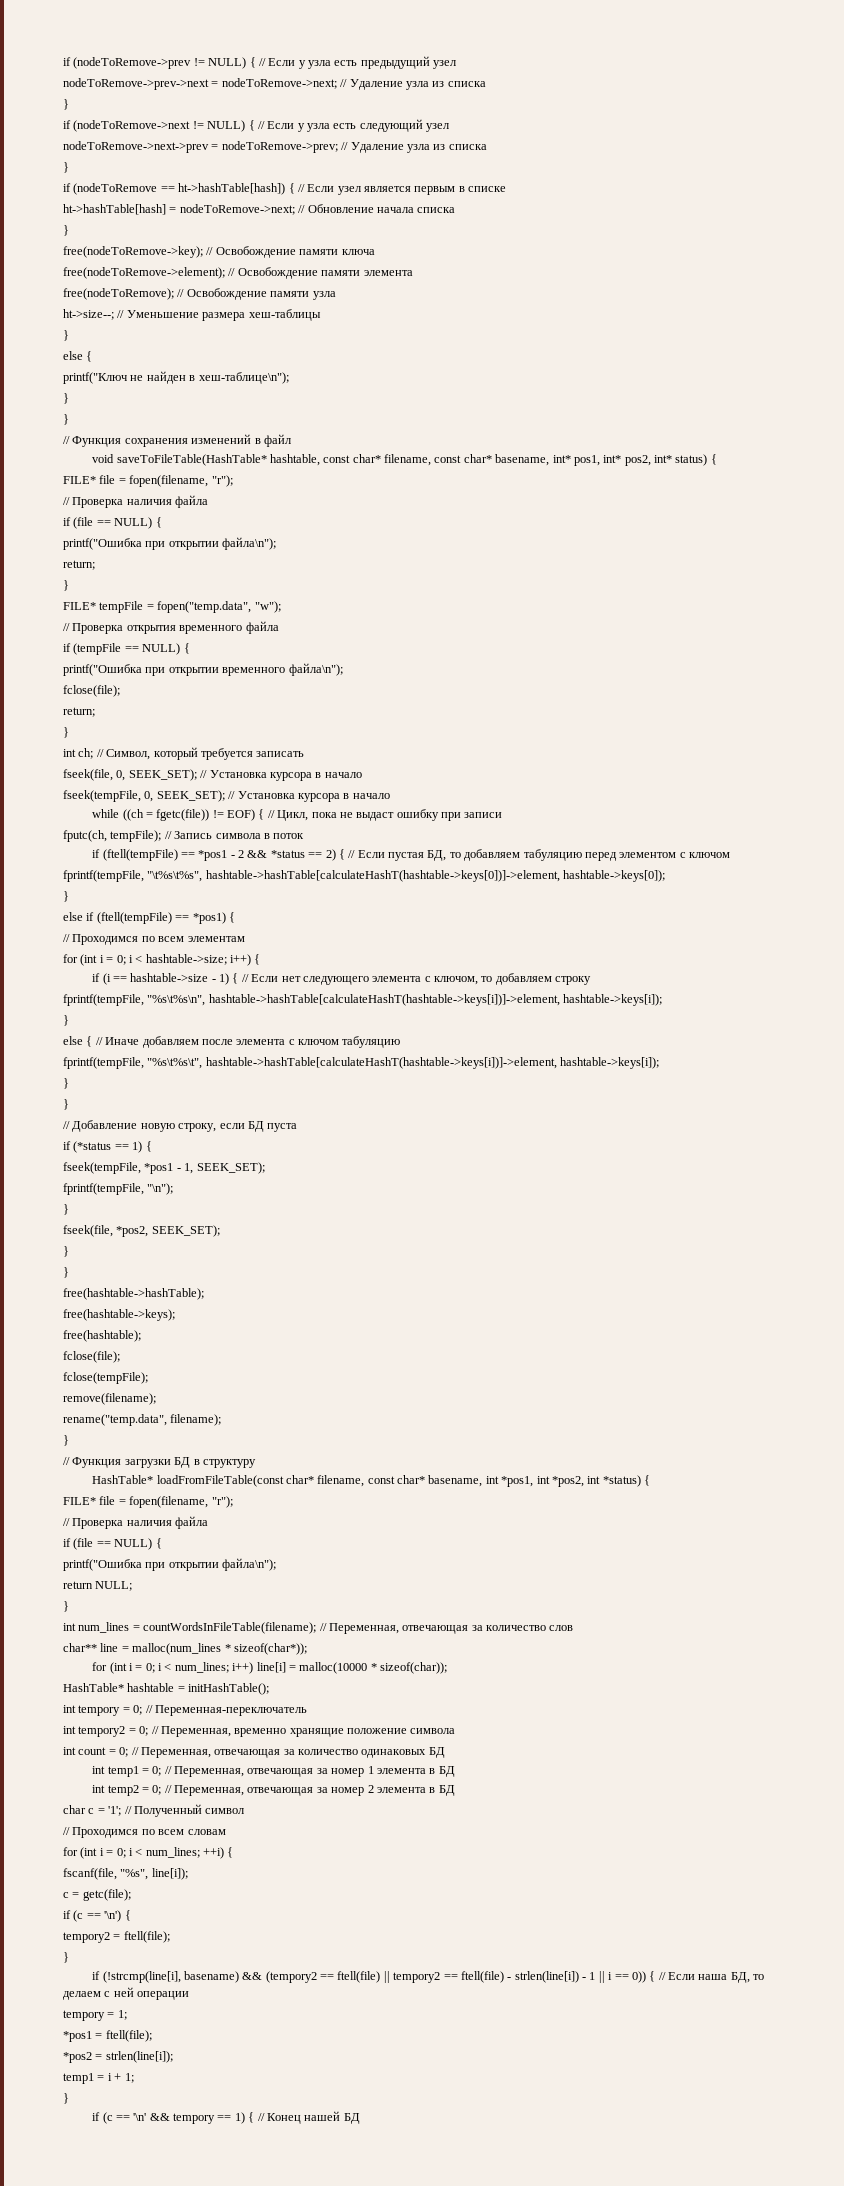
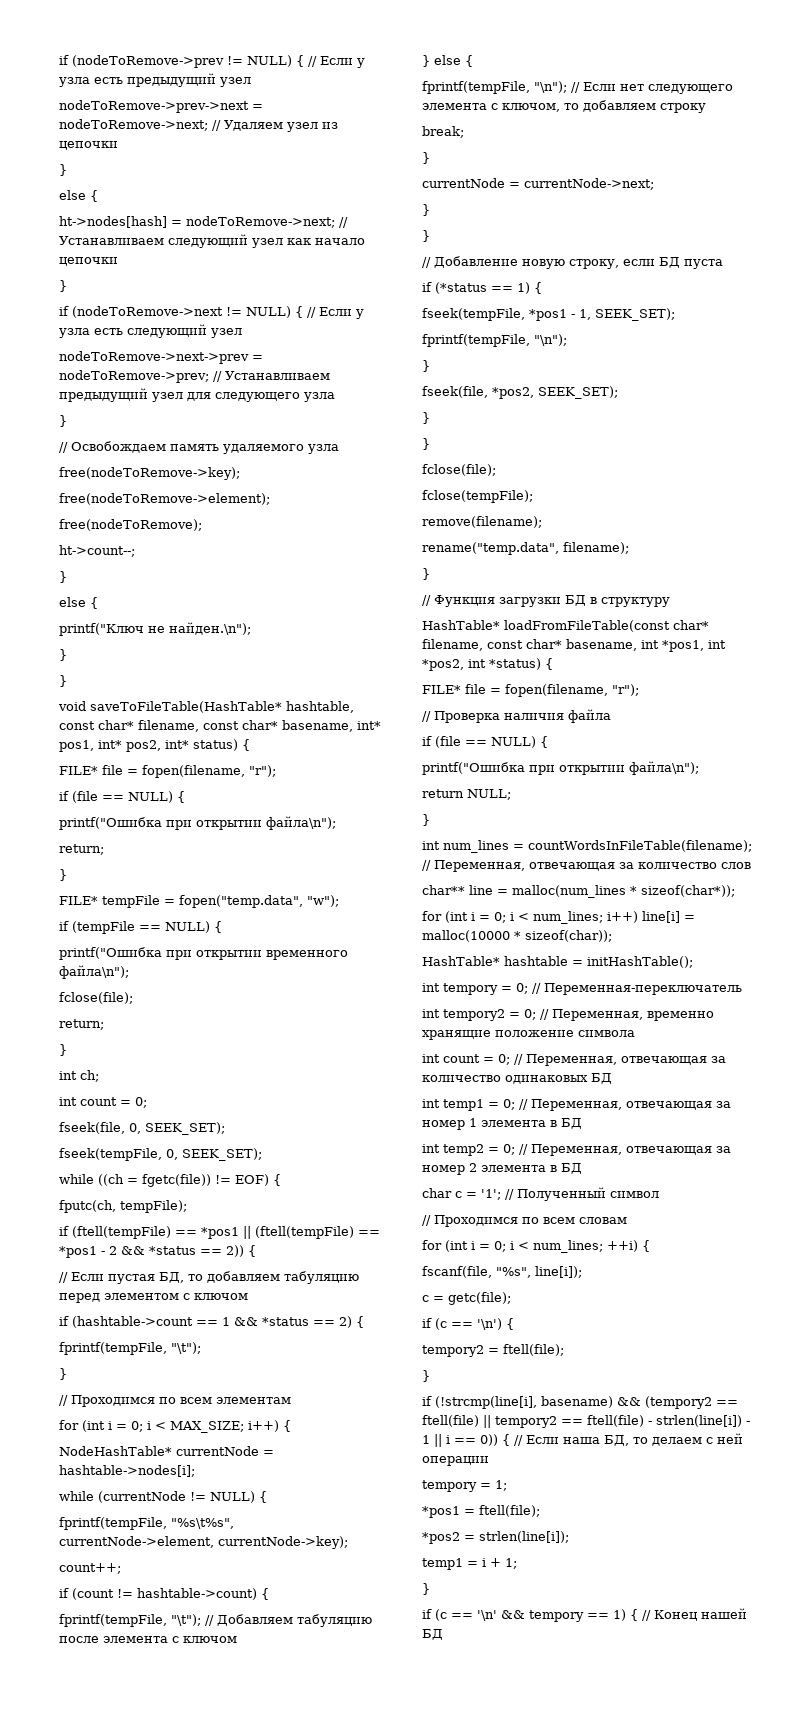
[349,79,486,90] Удаление узла из списка -> [224,120,338,132] [59,141,118,150] [59,164,67,176] [59,190,98,202] [59,216,348,228] [59,234,365,248] [59,257,118,266] Удаляем узел из цепочки // } // else { // ht->nodes[hash] = nodeToRemove->next; // Устанавливаем следующий узел как начало цепочки
[350,142,487,153] [63,162,69,173] [63,183,507,195] [63,204,456,215] [63,225,69,236] [63,246,375,258] [63,267,413,279] [63,288,336,300] [63,309,321,321] Удаление узла из списка // } // if (nodeToRemove == ht->hashTable[hash]) { // Если узел является первым в списке // ht->hashTable[hash] = nodeToRemove->next; // Обновление начала списка // } // free(nodeToRemove->key); // Освобождение памяти ключа // free(nodeToRemove->element); // Освобождение памяти элемента // free(nodeToRemove); // Освобождение памяти узла // ht->size--; // Уменьшение размера хеш-таблицы -> [225,371,330,380] [59,388,335,402] [59,415,67,427] [59,441,339,454] [59,467,240,480] [59,493,270,505] [59,519,202,531] [59,545,135,557] Устанавливаем предыдущий узел для следующего узла // } // // Освобождаем память удаляемого узла // free(nodeToRemove->key); // free(nodeToRemove->element); // free(nodeToRemove); // ht->count--;
[146,371,289,384] [63,393,69,404] [63,414,69,425] [63,434,291,447] найден в хеш-таблице\n"); // } // } // // Функция сохранения изменений в файл -> [169,622,251,635] [59,649,67,661] [59,675,67,687] найден.\n"); // } // }
[63,495,209,508] // // Проверка наличия файла -> (276, 771) none
[63,621,279,634] // // Проверка открытия временного файла -> (339, 901) none
[96,747,305,760] [63,769,362,781] [63,790,390,802] // Символ, который требуется записать // fseek(file, 0, SEEK_SET); // Установка курсора в начало // fseek(tempFile, 0, SEEK_SET); // Установка курсора в начало -> [59,1097,147,1108] [59,1122,225,1135] [59,1148,262,1161] // int count = 0; // fseek(file, 0, SEEK_SET); // fseek(tempFile, 0, SEEK_SET);
[267,809,503,821] [63,830,305,842] // Цикл, пока не выдаст ошибку при записи // fputc(ch, tempFile); // Запись символа в поток -> [59,1200,187,1213] // fputc(ch, tempFile);
(228, 855) none -> [243,1226,380,1239] [59,1246,97,1258] || (ftell(tempFile) == *pos1
[325,849,345,861] 2) { -> [226,1245,256,1257] 2)) { //
[63,870,666,882] [63,891,69,902] [63,912,235,924] fprintf(tempFile, "\t%s\t%s", hashtable->hashTable[calculateHashT(hashtable->keys[0])]->element, hashtable->keys[0]); // } // else if (ftell(tempFile) == *pos1) { -> [59,1316,364,1328] [59,1342,201,1355] [59,1368,67,1380] if (hashtable->count == 1 && *status == 2) { // fprintf(tempFile, "\t"); // }
[145,954,227,965] hashtable->size; -> [170,1421,244,1433] MAX_SIZE;
[92,973,239,985] if (i == hashtable->size - 1) { -> [59,1446,274,1456] [59,1465,195,1477] [59,1491,267,1503] [59,1517,234,1530] [59,1536,348,1549] [59,1563,121,1574] [59,1588,269,1600] [59,1614,372,1627] [59,1636,237,1643] [422,55,473,67] [422,81,567,94] NodeHashTable* currentNode = hashtable->nodes[i]; // while (currentNode != NULL) { // fprintf(tempFile, "%s\t%s", currentNode->element, currentNode->key); // count++; // if (count != hashtable->count) { // fprintf(tempFile, "\t"); // Добавляем табуляцию после элемента с ключом // } else { // fprintf(tempFile, "\n");
[63,994,663,1006] [63,1015,69,1026] [63,1036,401,1048] [63,1057,660,1069] fprintf(tempFile, "%s\t%s\n", hashtable->hashTable[calculateHashT(hashtable->keys[i])]->element, hashtable->keys[i]); // } // else { // Иначе добавляем после элемента с ключом табуляцию // fprintf(tempFile, "%s\t%s\t", hashtable->hashTable[calculateHashT(hashtable->keys[i])]->element, hashtable->keys[i]); -> [422,126,464,138] [422,152,430,164] [422,178,654,190] break; // } // currentNode = currentNode->next;
[63,1288,204,1300] [63,1309,175,1321] [63,1330,141,1342] // free(hashtable->hashTable); // free(hashtable->keys); // free(hashtable); -> (430, 444) none

